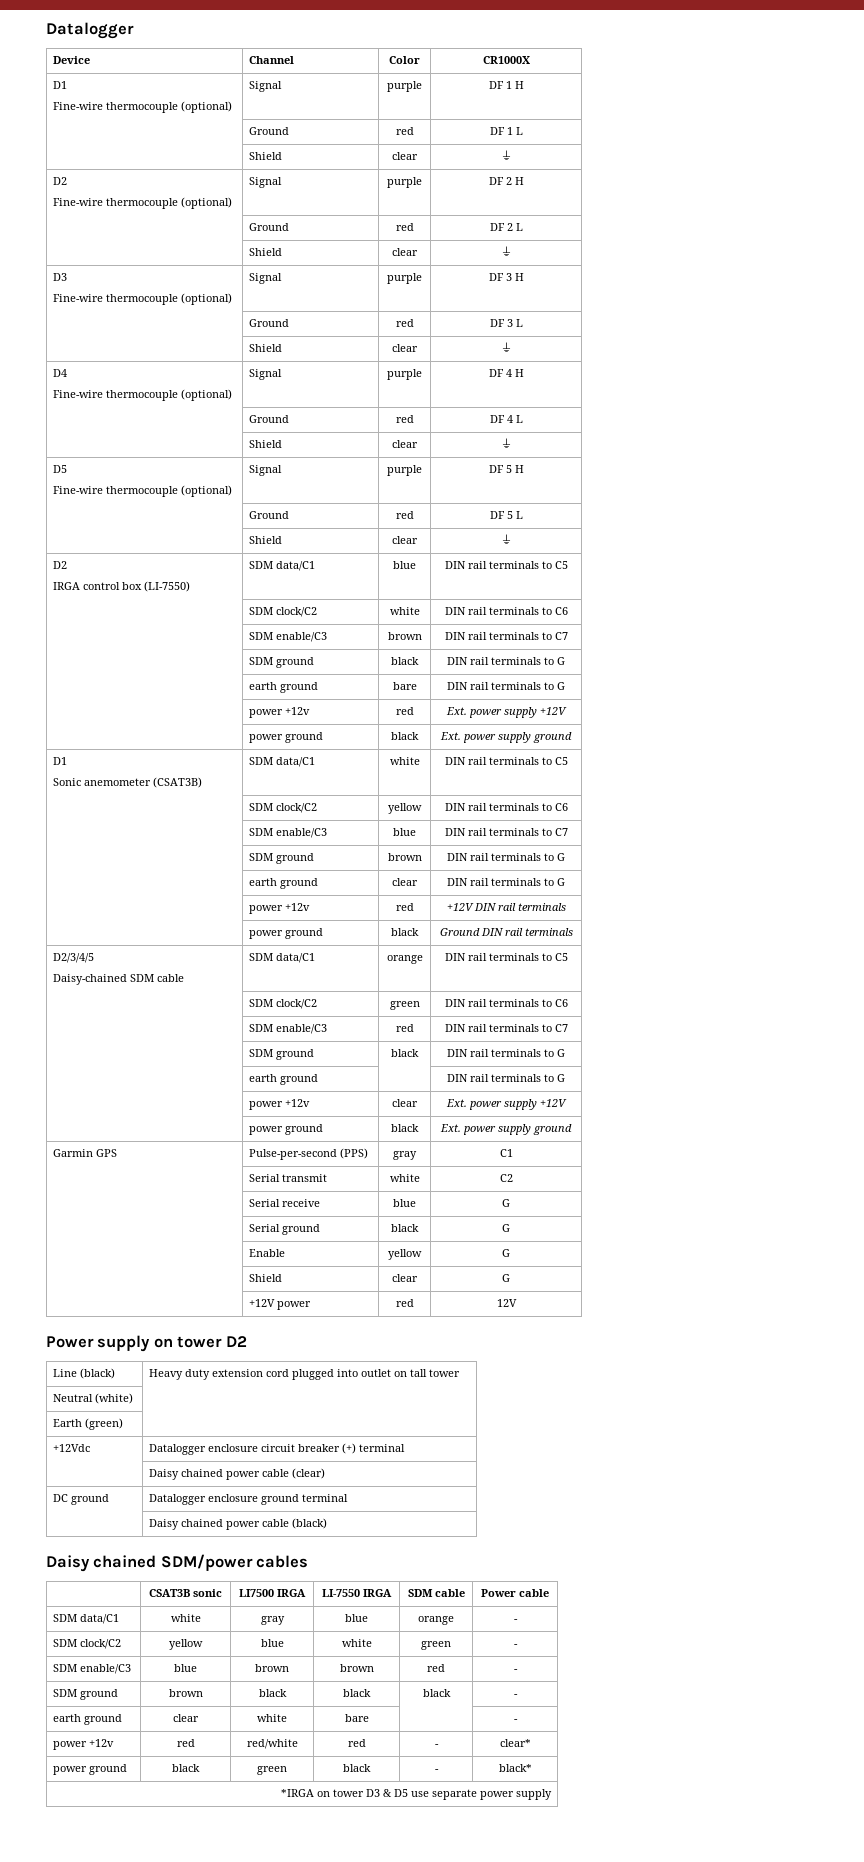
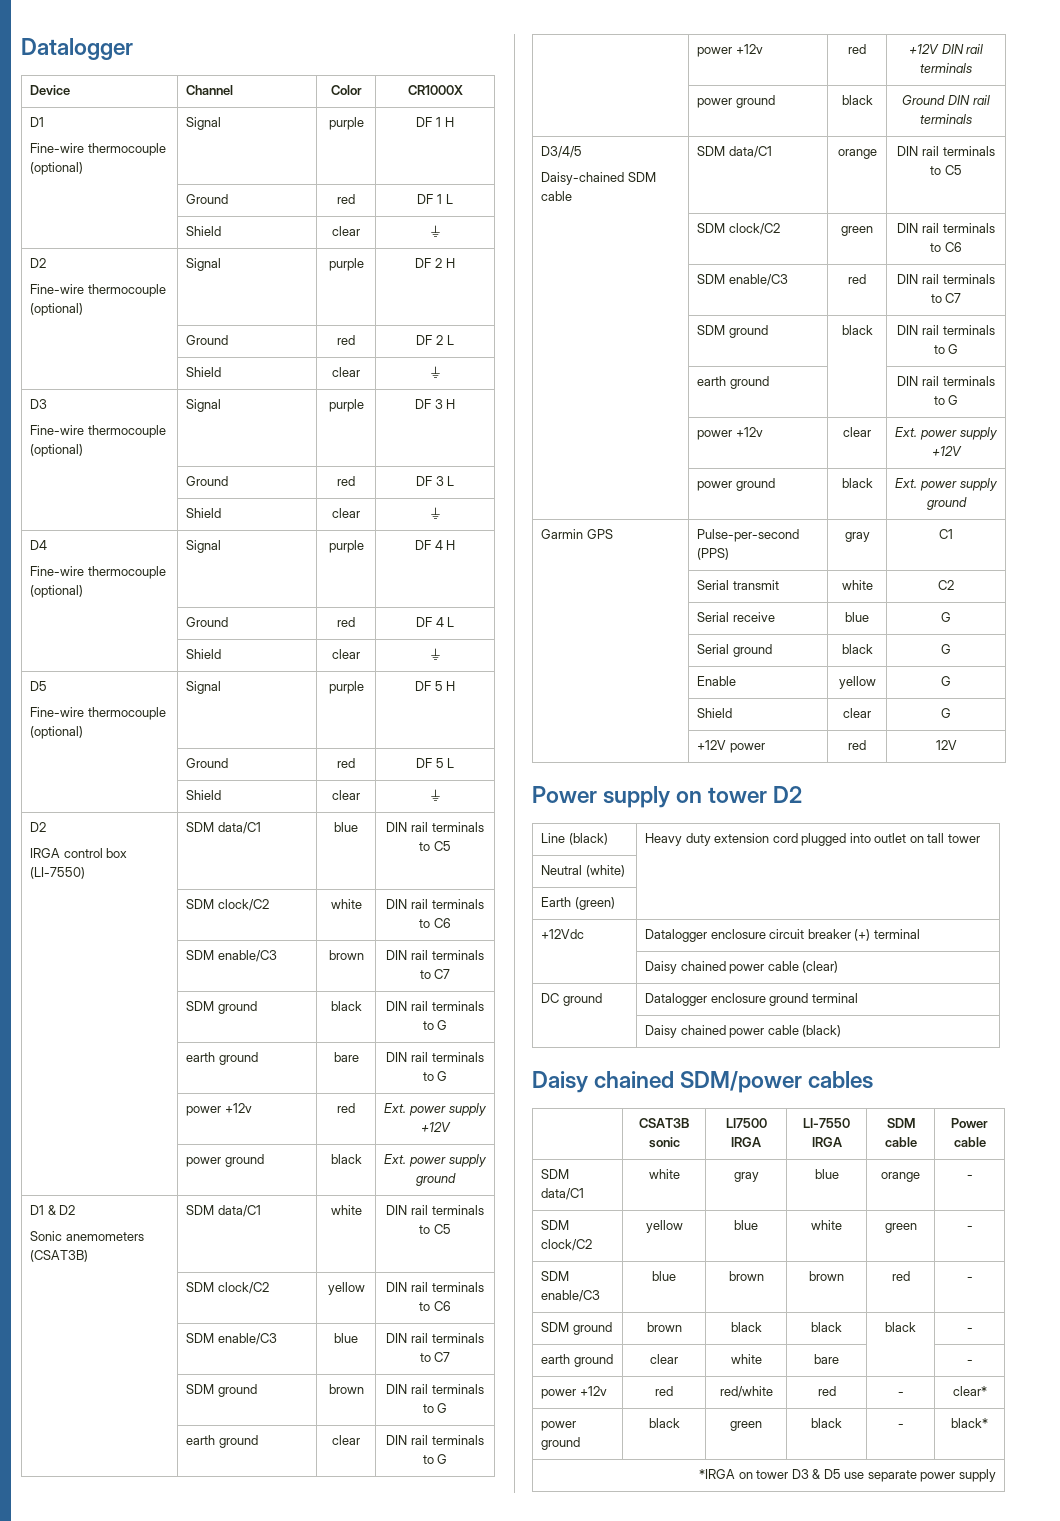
(68, 761) none -> [47,1205,76,1215] & D2
[84,778,152,786] anemometer -> [65,1232,144,1241] anemometers
[53,953,95,963] D2/3/4/5 -> [541,146,583,158] D3/4/5

